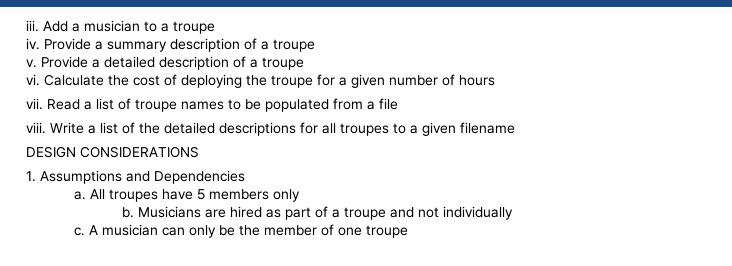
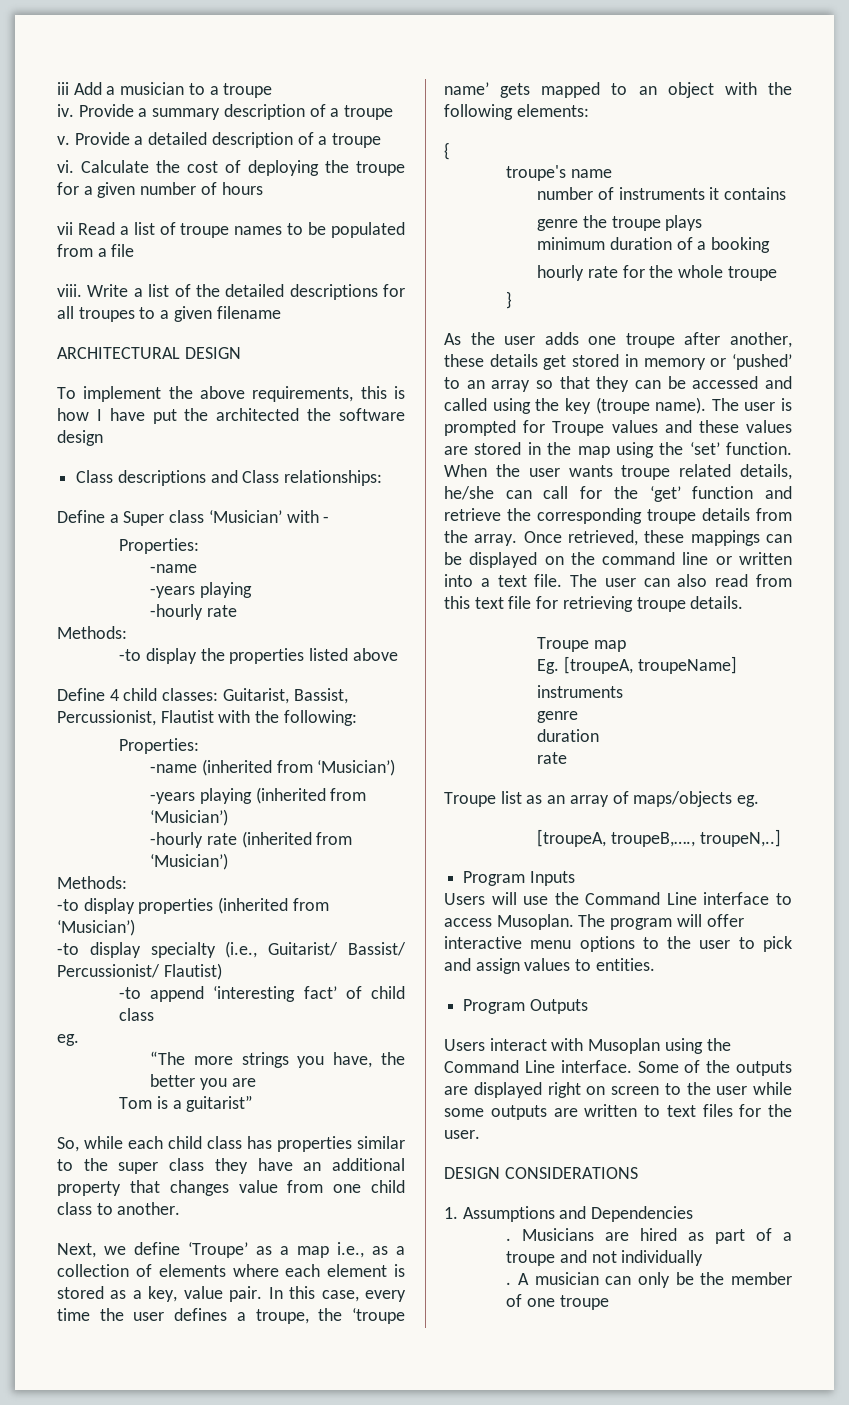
[26,20,39,32] iii. -> [57,82,69,95] iii
[26,98,43,110] vii. -> [57,222,73,235] vii
(515, 128) none -> [57,347,241,359] [57,386,405,402] [57,408,405,424] [57,430,103,446] [76,470,383,486] [57,510,330,526] [119,538,200,554] [150,564,198,573] [150,582,252,598] [150,604,237,620] [57,626,127,639] [119,648,398,664] [57,688,348,704] [57,710,357,726] [119,738,200,754] [150,759,396,776] [150,787,367,804] [150,809,229,826] [150,831,353,848] [150,853,229,870] [57,876,127,889] [57,897,329,914] [57,919,135,936] [57,941,407,958] [57,963,222,980] [119,986,405,1002] [119,1008,155,1021] [57,1034,79,1046] [150,1051,405,1068] [150,1074,256,1090] [119,1095,254,1112] [57,1136,405,1152] [57,1158,406,1174] [57,1180,405,1196] [57,1202,181,1215] [57,1242,405,1258] [57,1264,405,1277] [57,1286,406,1302] [57,1308,406,1324] [444,82,792,98] [444,104,589,120] [444,142,450,160] [506,165,612,181] [537,187,787,200] [537,215,703,231] [537,237,771,253] [537,265,777,281] [506,291,513,309] [444,332,792,348] [444,354,792,370] [444,376,792,392] [444,397,792,414] [444,420,792,436] [444,442,792,458] [444,464,792,480] [444,486,792,502] [444,508,792,524] [444,530,792,546] [444,552,792,568] [444,574,792,587] [444,596,744,612] [537,637,626,652] [537,656,737,674] [537,685,624,698] [537,711,579,723] [537,729,600,742] [537,752,568,764] [444,791,760,807] [537,829,781,847] [463,871,575,886] [444,892,792,905] [444,914,744,930] [444,936,792,952] [444,958,655,974] [463,999,588,1014] [444,1038,731,1054] [444,1060,792,1076] [444,1082,792,1098] [444,1104,792,1120] [444,1130,480,1139] // ARCHITECTURAL DESIGN // To implement the above requirements, this is how I have put the architected the software design // Class descriptions and Class relationships: // Define a Super class ‘Musician’ with - // Properties: // -name // -years playing // -hourly rate // Methods: // -to display the properties listed above // Define 4 child classes: Guitarist, Bassist, Percussionist, Flautist with the following: // Properties: // -name (inherited from ‘Musician’) // -years playing (inherited from ‘Musician’) // -hourly rate (inherited from ‘Musician’) // Methods: // -to display properties (inherited from ‘Musician’) // -to display specialty (i.e., Guitarist/ Bassist/ Percussionist/ Flautist) // -to append ‘interesting fact’ of child class // eg. // “The more strings you have, the better you are // Tom is a guitarist” // So, while each child class has properties similar to the super class they have an additional property that changes value from one child class to another. // Next, we define ‘Troupe’ as a map i.e., as a collection of elements where each element is stored as a key, value pair. In this case, every time the user defines a troupe, the ‘troupe name’ gets mapped to an object with the following elements: // { // troupe's name // number of instruments it contains // genre the troupe plays // minimum duration of a booking // hourly rate for the whole troupe // } // As the user adds one troupe after another, these details get stored in memory or ‘pushed’ to an array so that they can be accessed and called using the key (troupe name). The user is prompted for Troupe values and these values are stored in the map using the ‘set’ function. When the user wants troupe related details, he/she can call for the ‘get’ function and retrieve the corresponding troupe details from the array. Once retrieved, these mappings can be displayed on the command line or written into a text file. The user can also read from this text file for retrieving troupe details. // Troupe map // Eg. [troupeA, troupeName] // instruments // genre // duration // rate // Troupe list as an array of maps/objects eg. // [troupeA, troupeB,…., troupeN,..] // Program Inputs // Users will use the Command Line interface to access Musoplan. The program will offer interactive menu options to the user to pick and assign values to entities. // Program Outputs // Users interact with Musoplan using the Command Line interface. Some of the outputs are displayed right on screen to the user while some outputs are written to text files for the user.
[74,189,301,202] [122,207,135,218] a. All troupes have 5 members only // b. -> [506,1238,512,1241] .
[74,227,86,236] c. -> [506,1282,512,1285] .

